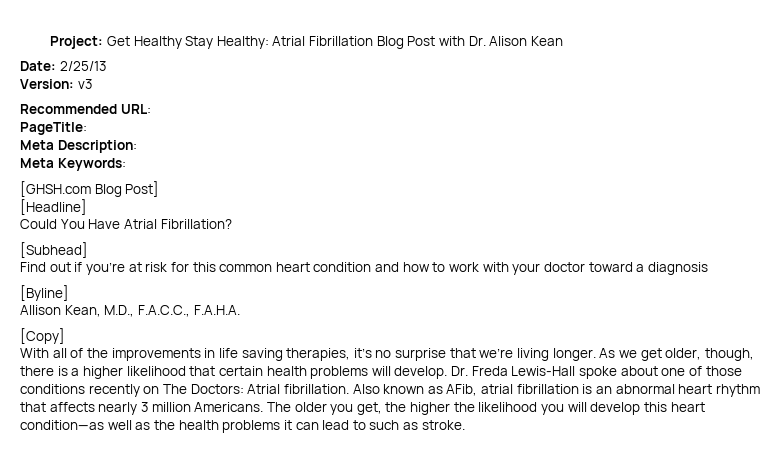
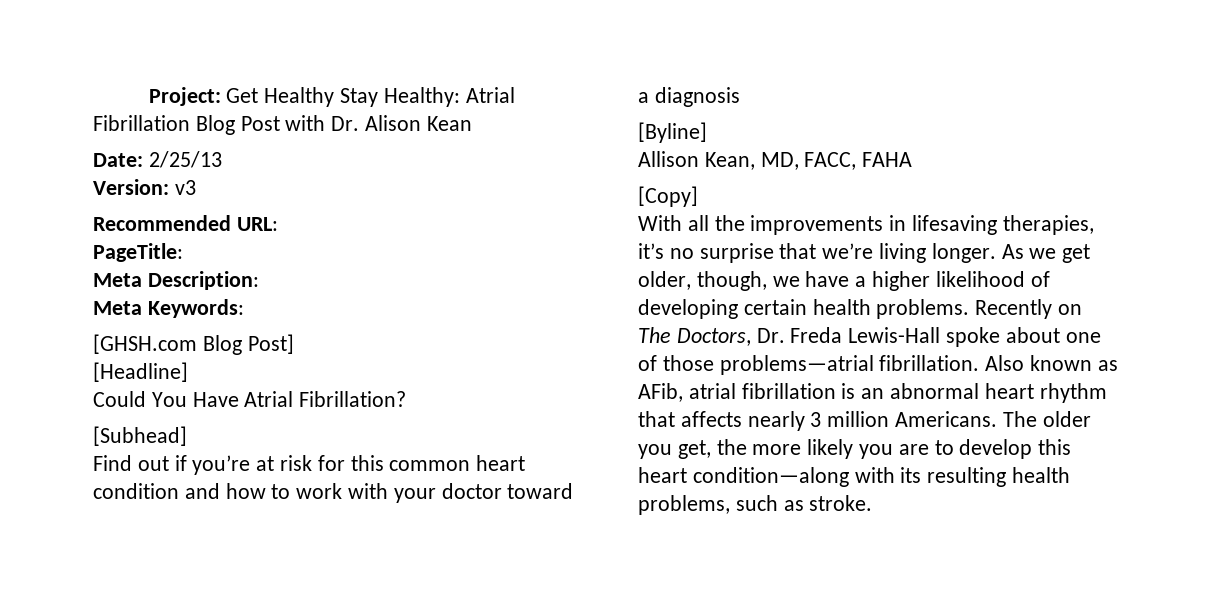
[104,305,240,317] M.D., F.A.C.C., F.A.H.A. -> [760,152,913,170] MD, FACC, FAHA
[70,348,84,358] of -> (709, 223) none
[218,348,283,361] life saving -> [912,215,998,235] lifesaving
[20,366,68,376] there is -> [772,271,850,287] we have
[189,366,448,379] that certain health problems will develop. -> [1030,271,1050,287] [638,299,1083,319] [638,327,751,346] of developing certain health problems. Recently on The Doctors,
[20,384,281,397] conditions recently on The Doctors: Atrial -> [719,355,874,375] problems—atrial
[410,402,705,415] [20,420,366,433] higher the likelihood you will develop this heart condition—as well as the health problems it can lead to -> [752,439,1072,459] [638,467,1071,487] [638,495,730,515] more likely you are to develop this heart condition—along with its resulting health problems,

